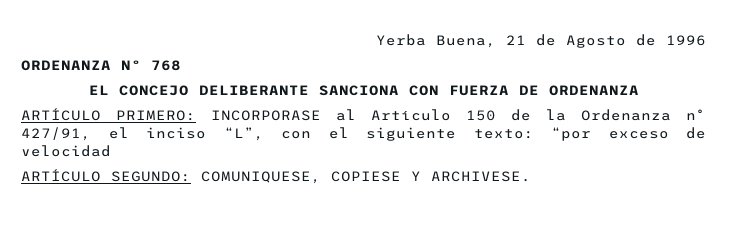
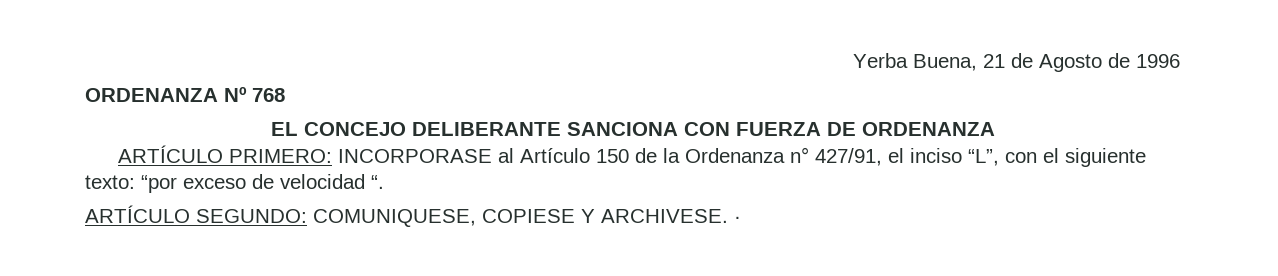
(111, 151) none -> [371,175,384,189] “.
(531, 176) none -> [734,216,741,223] ·

